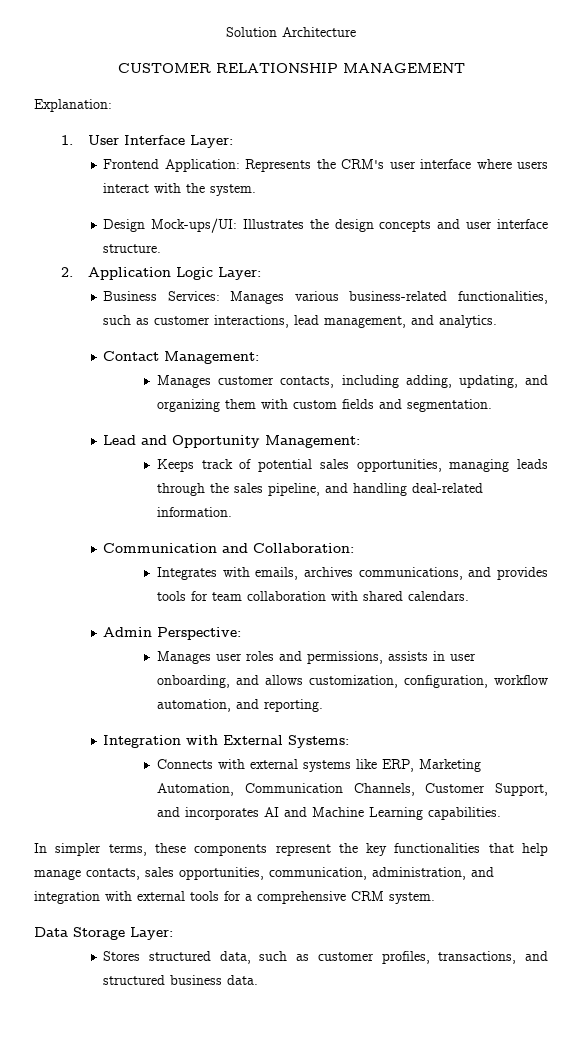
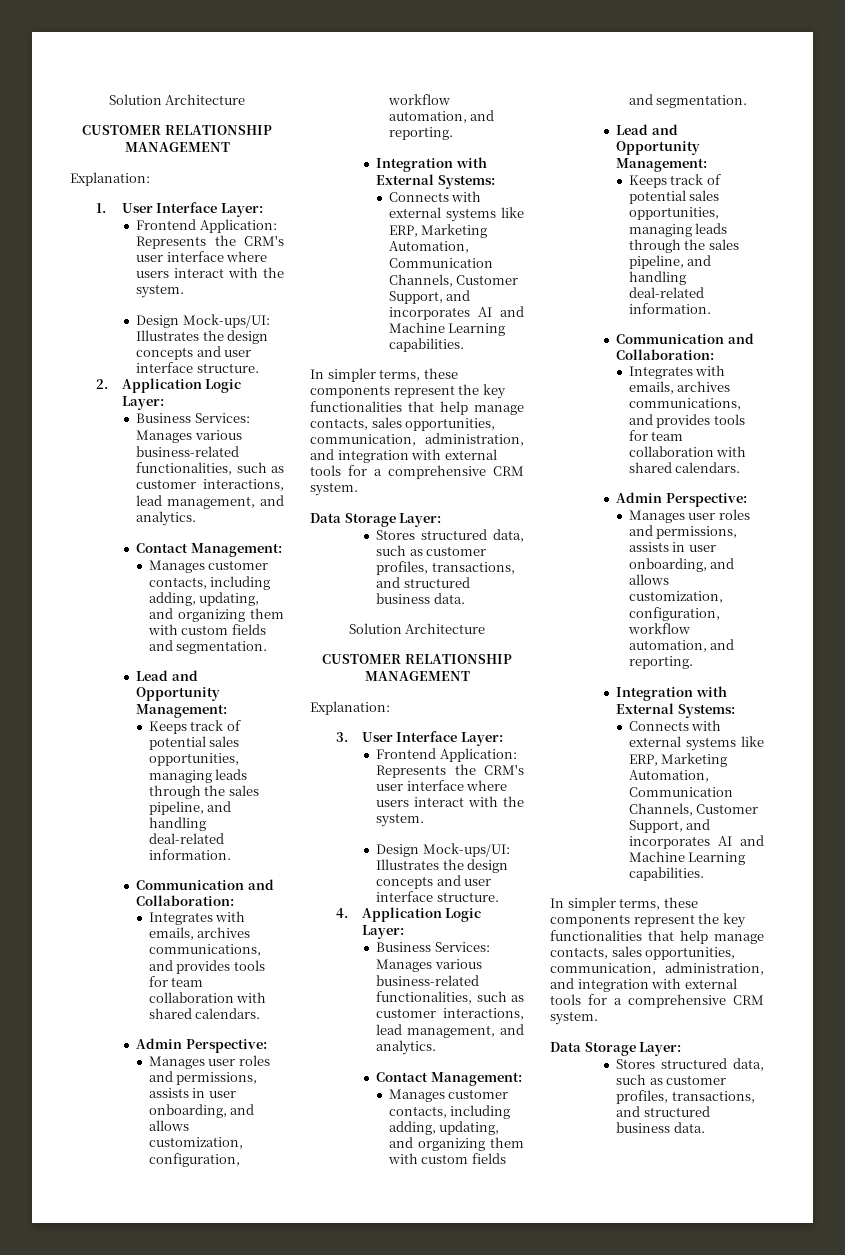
(259, 980) none -> [348,623,486,634] [322,654,512,664] [364,671,470,681] [310,701,390,715] [335,731,503,746] [376,748,517,762] [376,764,524,778] [376,780,508,791] [376,796,524,807] [376,813,425,827] [376,843,510,857] [376,859,509,873] [376,875,492,889] [376,891,499,902] [335,907,482,922] [361,925,404,939] [376,942,490,952] [376,959,482,972] [376,975,480,986] [376,991,524,1004] [376,1008,524,1020] [376,1024,524,1038] [376,1040,437,1055] [376,1072,522,1086] [388,1089,509,1102] [388,1105,511,1119] [388,1121,500,1135] [388,1137,524,1151] [387,1153,506,1164] [628,94,748,108] [616,124,678,135] [616,141,701,155] [616,158,708,172] [628,174,721,188] [628,190,720,204] [628,207,719,220] [628,223,728,237] [628,239,739,253] [628,255,712,269] [628,271,686,285] [628,287,704,298] [628,303,711,314] [616,333,754,344] [616,349,715,360] [628,365,726,379] [628,381,731,394] [628,398,741,410] [628,414,745,428] [628,430,684,441] [628,446,747,457] [628,462,741,473] [616,492,747,507] [628,509,750,523] [628,525,738,539] [628,542,716,552] [628,558,735,572] [628,574,669,585] [628,591,723,603] [628,607,720,621] [627,623,690,634] [628,639,735,652] [628,656,693,669] [616,686,727,701] [616,703,735,718] [628,720,722,731] [628,736,764,751] [628,753,728,767] [628,770,709,782] [628,787,733,797] [628,803,759,816] [628,819,711,833] [628,835,764,849] [628,851,746,865] [628,867,704,881] [550,897,698,911] [550,913,746,928] [550,930,764,944] [550,946,736,960] [550,962,764,975] [550,978,737,992] [550,994,764,1008] [550,1011,598,1025] [550,1042,682,1056] [616,1058,764,1071] [616,1074,727,1085] [616,1090,755,1104] [616,1106,710,1117] [616,1122,705,1133] // Solution Architecture // CUSTOMER RELATIONSHIP MANAGEMENT // Explanation: // 3. User Interface Layer: // Frontend Application: Represents the CRM's user interface where users interact with the system. // Design Mock-ups/UI: Illustrates the design concepts and user interface structure. // 4. Application Logic Layer: // Business Services: Manages various business-related functionalities, such as customer interactions, lead management, and analytics. // Contact Management: // Manages customer contacts, including adding, updating, and organizing them with custom fields and segmentation. // Lead and Opportunity Management: // Keeps track of potential sales opportunities, managing leads through the sales pipeline, and handling deal-related information. // Communication and Collaboration: // Integrates with emails, archives communications, and provides tools for team collaboration with shared calendars. // Admin Perspective: // Manages user roles and permissions, assists in user onboarding, and allows customization, configuration, workflow automation, and reporting. // Integration with External Systems: // Connects with external systems like ERP, Marketing Automation, Communication Channels, Customer Support, and incorporates AI and Machine Learning capabilities. // In simpler terms, these components represent the key functionalities that help manage contacts, sales opportunities, communication, administration, and integration with external tools for a comprehensive CRM system. // Data Storage Layer: // Stores structured data, such as customer profiles, transactions, and structured business data.

